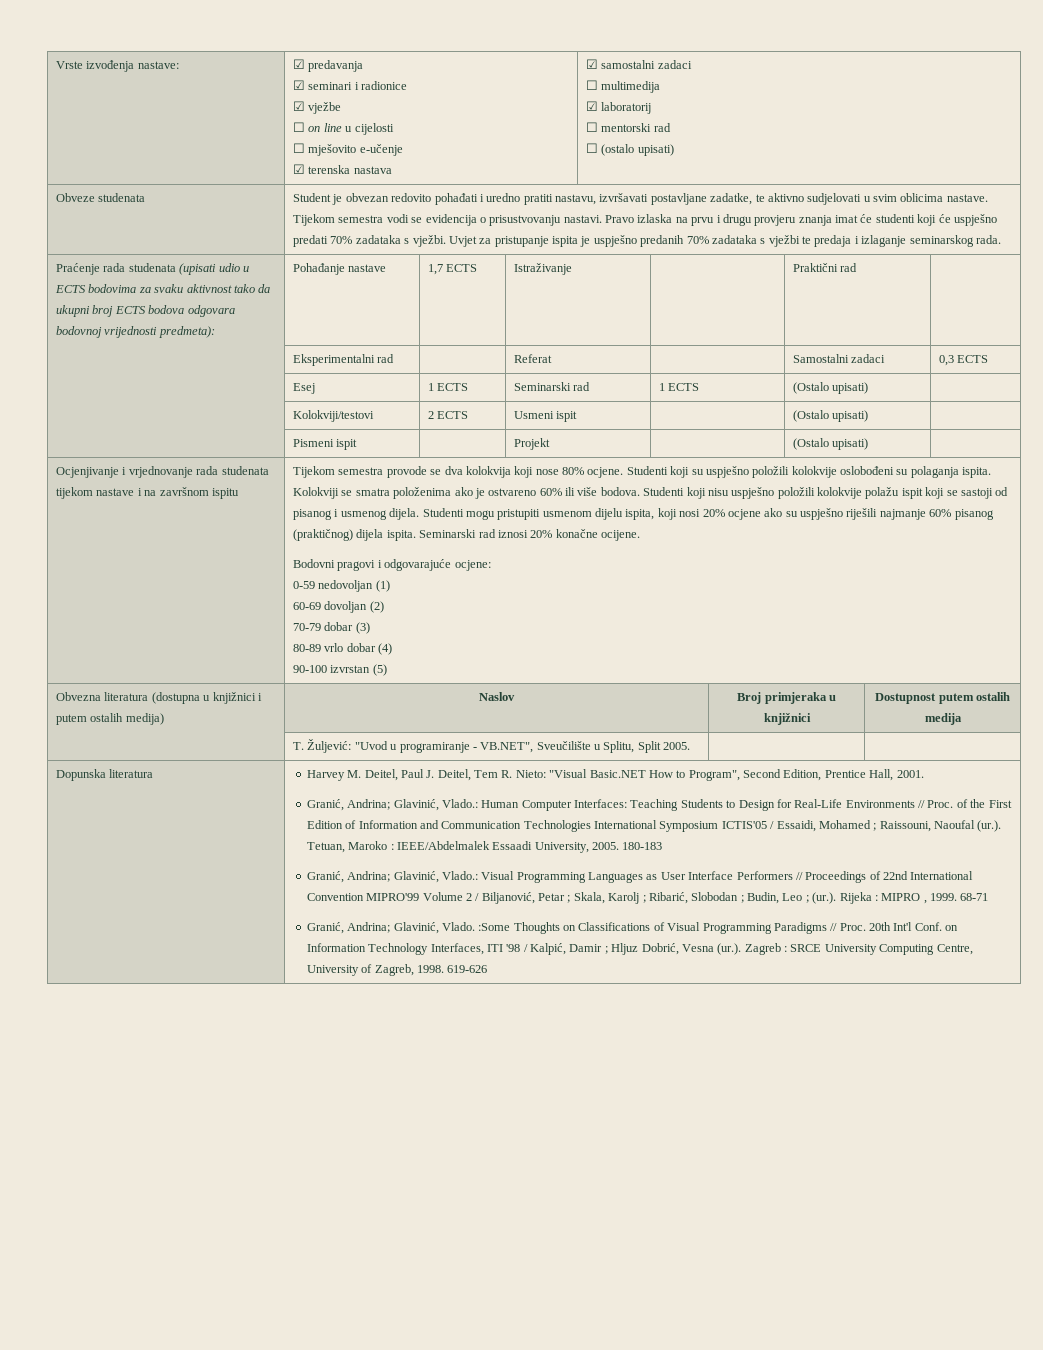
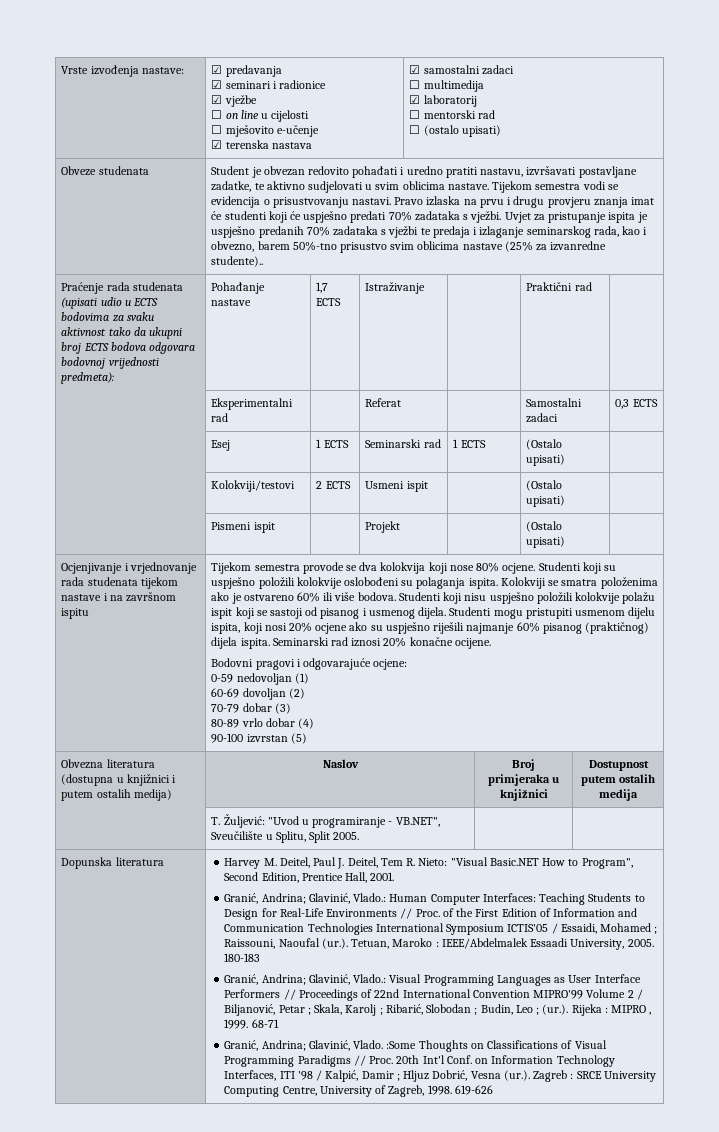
[975,235,1001,244] rada. -> [593,226,648,237] [211,241,607,253] [211,256,264,267] rada, kao i obvezno, barem 50%-tno prisustvo svim oblicima nastave (25% za izvanredne studente)..

